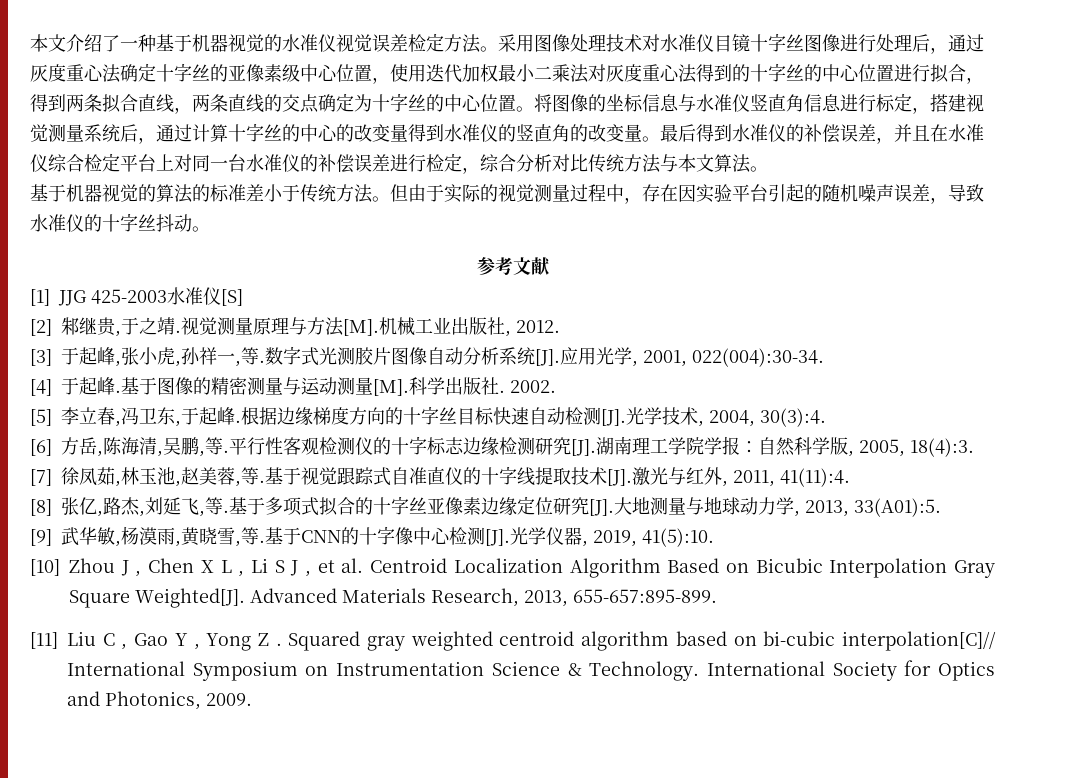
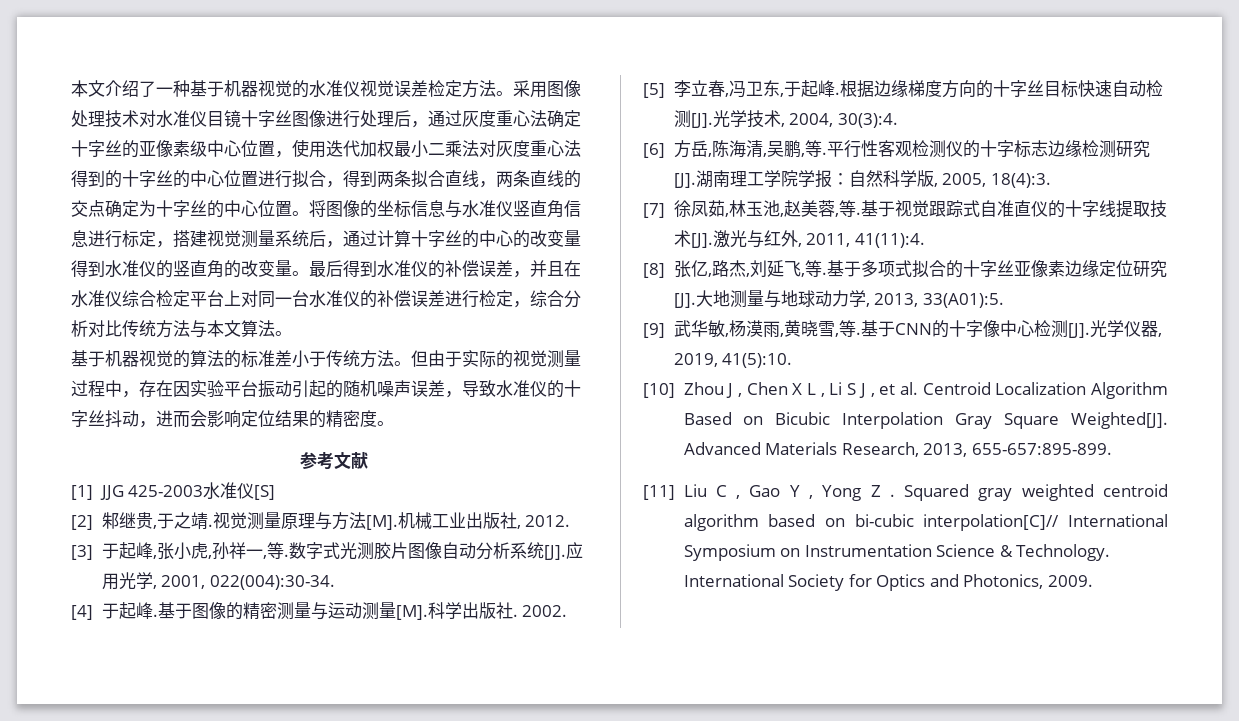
(768, 193) none -> [258,380,292,398] 振动
(192, 223) none -> [139,410,377,428] ，进而会影响定位结果的精密度

